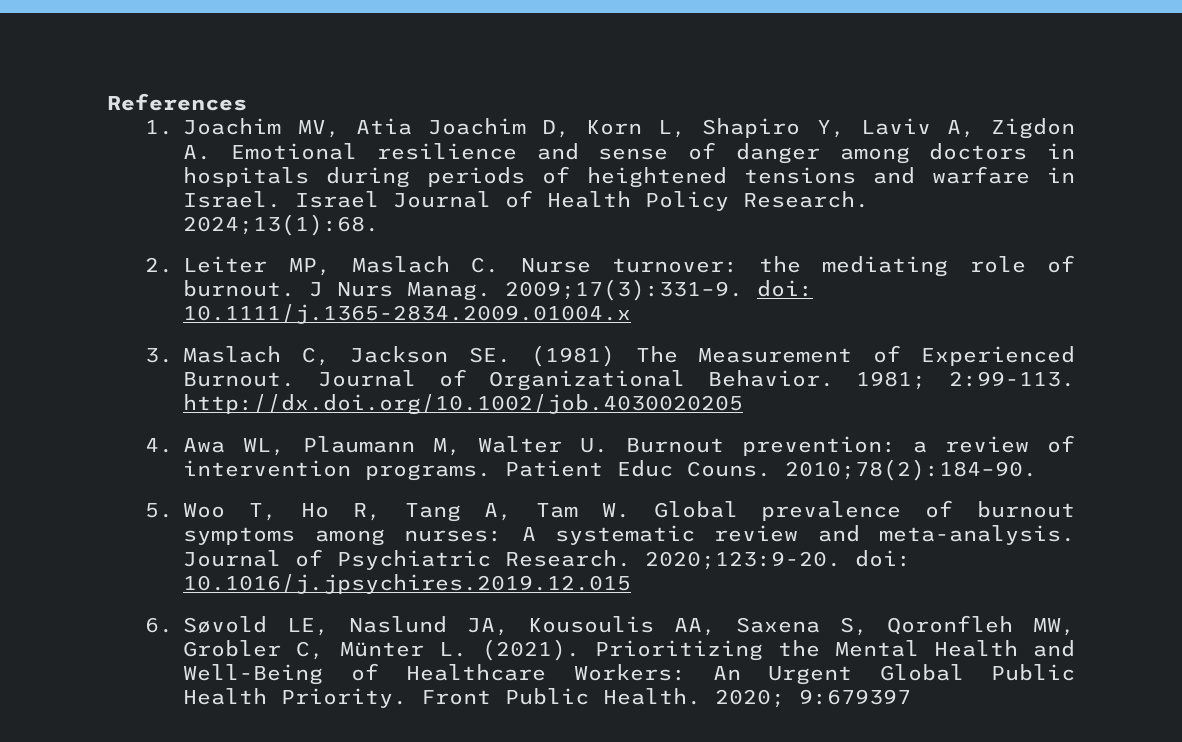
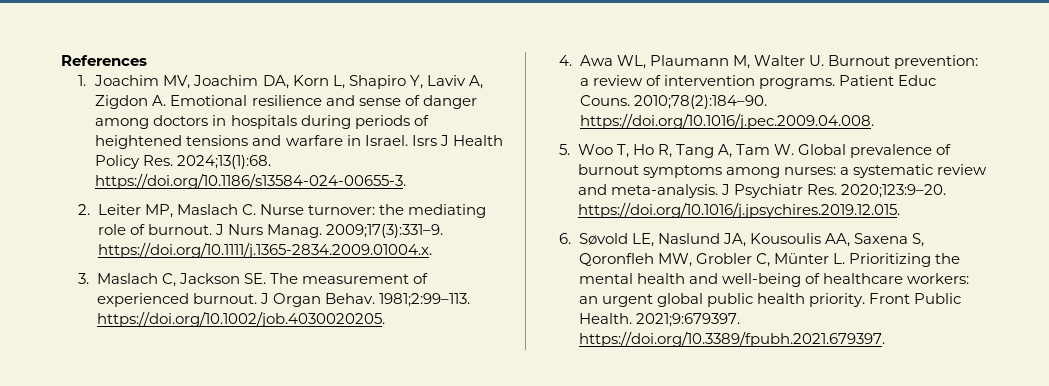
[355,118,570,138] Atia Joachim D, -> [193,75,289,89] Joachim DA,
[295,190,534,208] Israel Journal of -> [411,135,449,146] Isrs J
[743,191,870,208] Research. -> [143,155,174,166] Res.
(380, 225) none -> [95,173,407,189] https://doi.org/10.1186/s13584-024-00655-3.
[757,280,814,297] [183,304,632,324] doi: 10.1111/j.1365-2834.2009.01004.x -> [97,242,432,258] https://doi.org/10.1111/j.1365-2834.2009.01004.x.
[531,345,1075,367] [183,369,1075,391] [183,394,744,415] (1981) The Measurement of Experienced Burnout. Journal of Organizational Behavior. 1981; 2:99-113. http://dx.doi.org/10.1002/job.4030020205 -> [269,273,428,284] [96,293,470,307] [96,311,385,327] The measurement of experienced burnout. J Organ Behav. 1981;2:99–113. https://doi.org/10.1002/job.4030020205.
(1038, 470) none -> [579,113,874,129] https://doi.org/10.1016/j.pec.2009.04.008.
[521,527,536,541] A -> [839,167,849,175] a
[183,549,912,570] [183,574,632,594] Journal of Psychiatric Research. 2020;123:9-20. doi: 10.1016/j.jpsychires.2019.12.015 -> [720,184,946,198] [577,202,900,218] J Psychiatr Res. 2020;123:9–20. https://doi.org/10.1016/j.jpsychires.2019.12.015.
[481,639,580,661] (2021). -> (845, 258) none
[834,640,1075,657] [183,663,1075,685] [183,688,408,708] Mental Health and Well-Being of Healthcare Workers: An Urgent Global Public Health Priority. -> [578,273,969,287] [578,293,865,307] mental health and well-being of healthcare workers: an urgent global public health priority.
[715,689,912,708] 2020; 9:679397 -> [635,313,740,327] [578,331,885,347] 2021;9:679397. https://doi.org/10.3389/fpubh.2021.679397.

